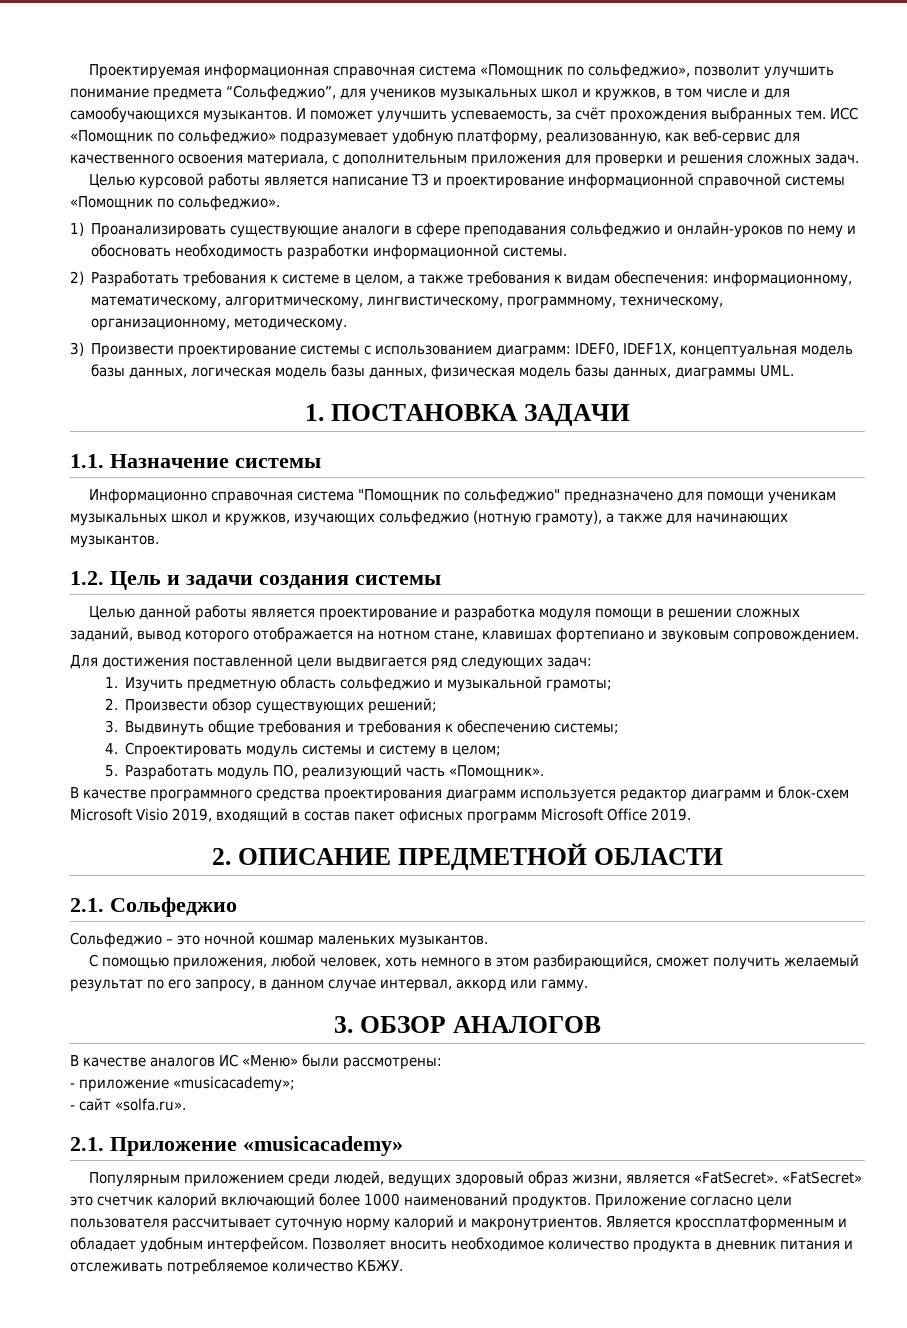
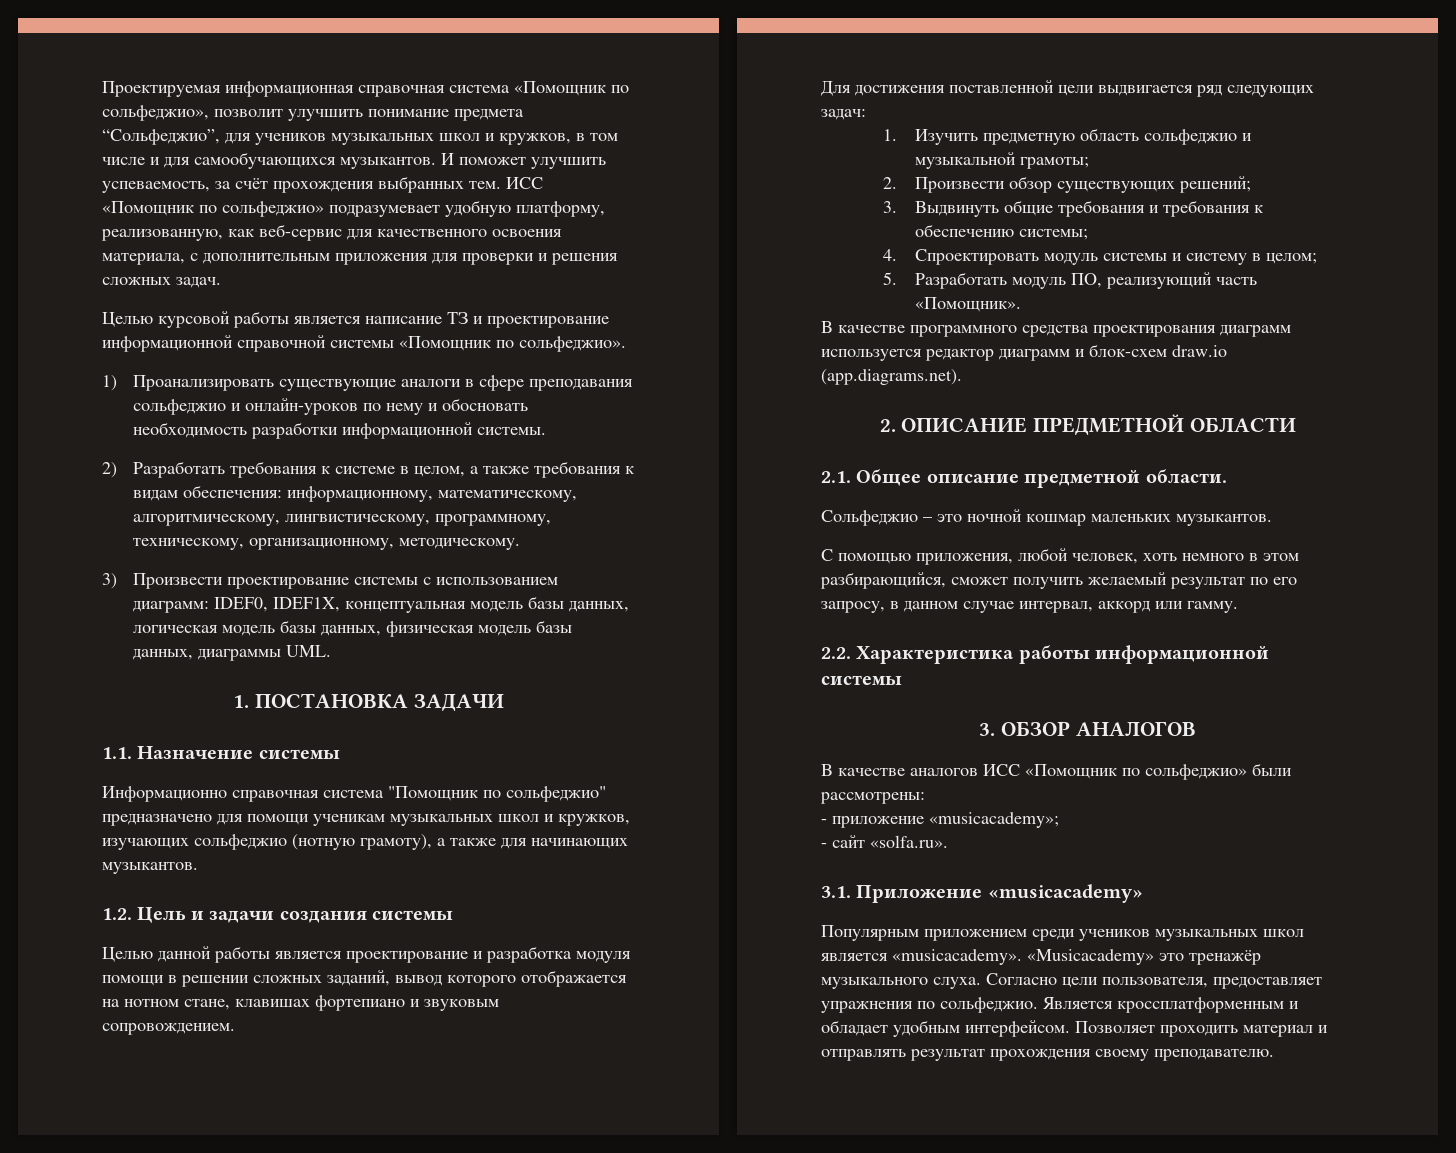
[70,808,691,824] Microsoft Visio 2019, входящий в состав пакет офисных программ Microsoft Office 2019. -> [1172,345,1227,357] [821,369,962,385] draw.io (app.diagrams.net).
[110,897,237,917] Сольфеджио -> [856,469,1227,488] Общее описание предметной области.
(588, 985) none -> [821,645,1270,664] [821,675,902,685] // 2.2. Характеристика работы информационной системы
[219,1054,298,1067] ИС «Меню» -> [983,764,1247,780] ИСС «Помощник по сольфеджио»
[70,1137,104,1151] 2.1. -> [821,886,851,898] 3.1.
[334,1171,863,1187] [70,1193,792,1209] [70,1215,602,1231] людей, ведущих здоровый образ жизни, является «FatSecret». «FatSecret» это счетчик калорий включающий более 1000 наименований продуктов. Приложение согласно цели пользователя рассчитывает суточную норму калорий и макронутриентов. -> [1079,929,1304,941] [821,949,1261,965] [821,973,1322,989] [821,997,1038,1013] учеников музыкальных школ является «musicacademy». «Musicacademy» это тренажёр музыкального слуха. Согласно цели пользователя, предоставляет упражнения по сольфеджио.
[390,1237,853,1253] [70,1259,403,1275] вносить необходимое количество продукта в дневник питания и отслеживать потребляемое количество КБЖУ. -> [1160,1025,1328,1037] [821,1049,1274,1061] проходить материал и отправлять результат прохождения своему преподавателю.

